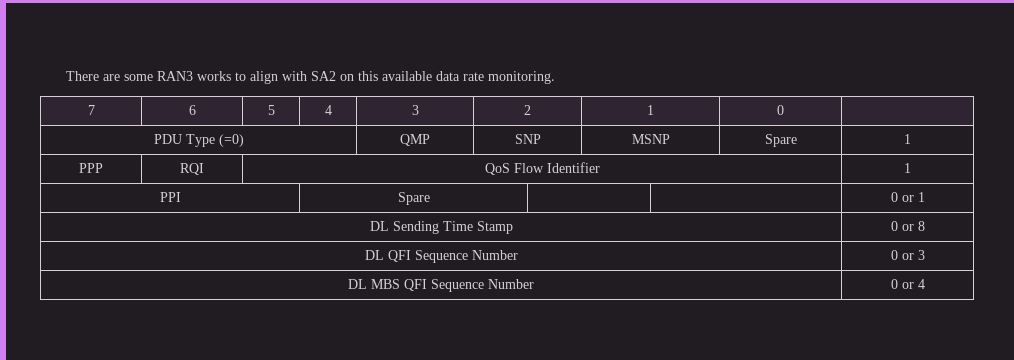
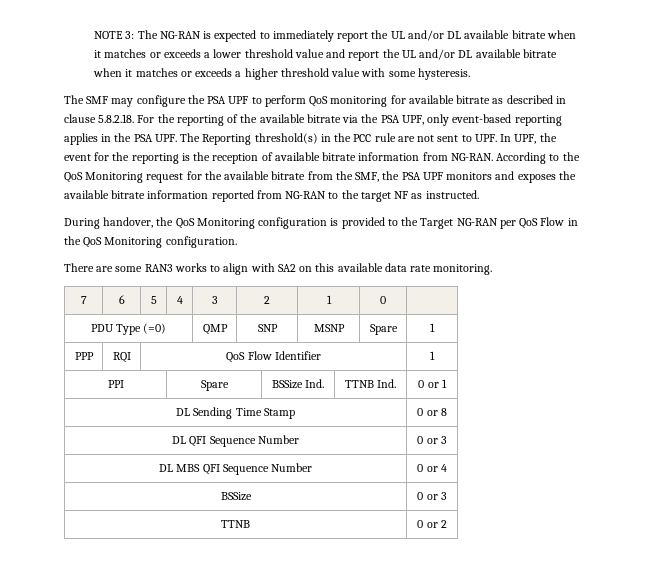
(66, 76) none -> [94,30,576,42] [94,49,557,61] [93,68,470,80] [64,95,566,107] [64,114,562,126] [64,133,557,145] [64,152,580,164] [64,171,576,183] [64,190,479,202] [64,217,578,229] [64,236,237,248] NOTE 3: The NG-RAN is expected to immediately report the UL and/or DL available bitrate when it matches or exceeds a lower threshold value and report the UL and/or DL available bitrate when it matches or exceeds a higher threshold value with some hysteresis. // The SMF may configure the PSA UPF to perform QoS monitoring for available bitrate as described in clause 5.8.2.18. For the reporting of the available bitrate via the PSA UPF, only event-based reporting applies in the PSA UPF. The Reporting threshold(s) in the PCC rule are not sent to UPF. In UPF, the event for the reporting is the reception of available bitrate information from NG-RAN. According to the QoS Monitoring request for the available bitrate from the SMF, the PSA UPF monitors and exposes the available bitrate information reported from NG-RAN to the target NF as instructed. // During handover, the QoS Monitoring configuration is provided to the Target NG-RAN per QoS Flow in the QoS Monitoring configuration. //
(430, 198) | -> [271,379,325,389] [344,379,397,388] BSSize Ind. | TTNB Ind.
(925, 284) none -> [220,492,252,501] [417,492,447,500] [221,520,250,528] [417,520,447,528] // BSSize | 0 or 3 // TTNB | 0 or 2

